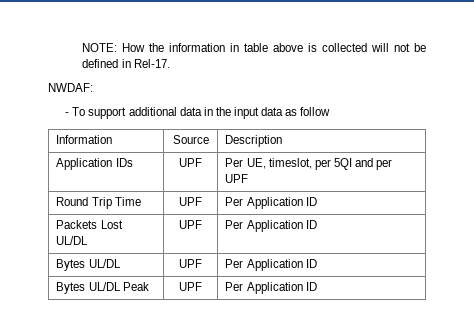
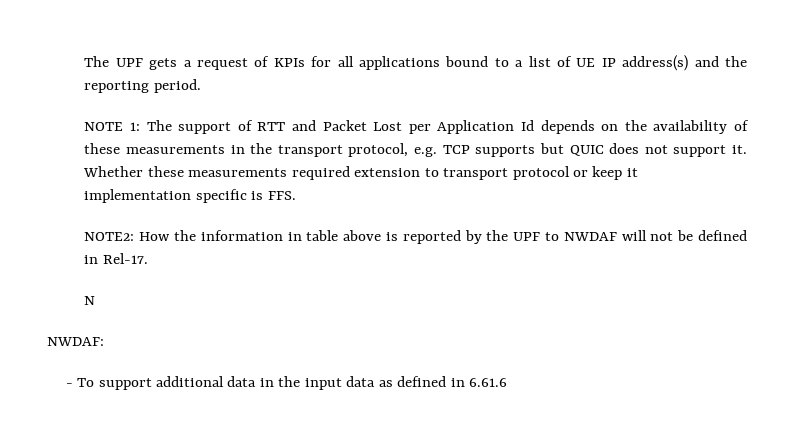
[82,43,118,52] NOTE: -> [84,55,748,71] [84,79,201,93] [84,120,750,134] [84,143,747,157] [83,166,638,180] [84,189,296,203] [84,232,135,241] The UPF gets a request of KPIs for all applications bound to a list of UE IP address(s) and the reporting period. // NOTE 1: The support of RTT and Packet Lost per Application Id depends on the availability of these measurements in the transport protocol, e.g. TCP supports but QUIC does not support it. Whether these measurements required extension to transport protocol or keep it implementation specific is FFS. // NOTE2:
[322,43,368,52] collected -> [402,230,617,244] reported by the UPF to NWDAF
(170, 63) none -> [84,296,96,305] // N
[300,107,331,116] [56,135,113,144] [172,135,209,144] [225,135,283,147] [56,158,133,170] [179,158,202,167] [225,158,393,170] [225,174,249,183] [56,197,141,209] [179,197,202,206] [225,197,317,209] [56,220,123,229] [56,236,89,245] [179,220,202,229] [225,220,317,232] [56,259,121,271] [179,259,202,268] [225,259,317,271] [56,282,149,294] [179,282,202,291] [225,282,317,294] follow // Information | Source | Description // Application IDs | UPF | Per UE, timeslot, per 5QI and per UPF // Round Trip Time | UPF | Per Application ID // Packets Lost UL/DL | UPF | Per Application ID // Bytes UL/DL | UPF | Per Application ID // Bytes UL/DL Peak | UPF | Per Application ID -> [397,376,508,387] defined in 6.61.6

